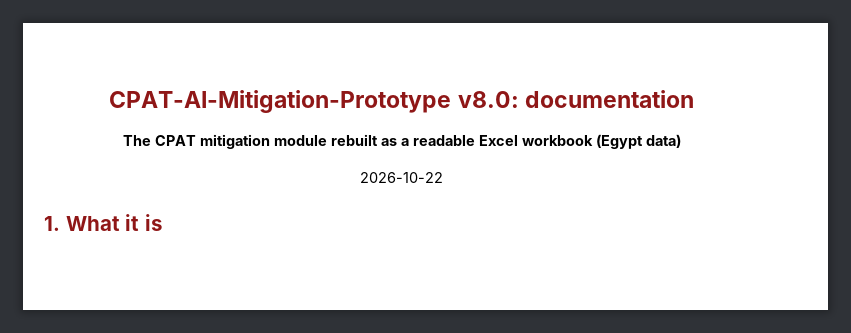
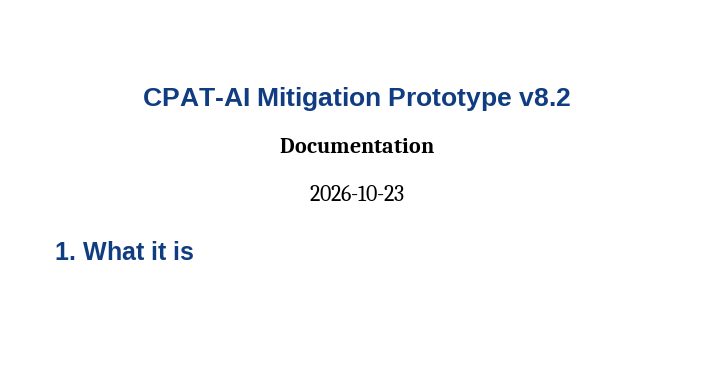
[109,90,694,113] [122,134,681,149] [360,172,443,183] CPAT-AI-Mitigation-Prototype v8.0: documentation // The CPAT mitigation module rebuilt as a readable Excel workbook (Egypt data) // 2026-10-22 -> [142,87,572,111] [280,138,434,153] [310,185,404,201] CPAT-AI Mitigation Prototype v8.2 // Documentation // 2026-10-23

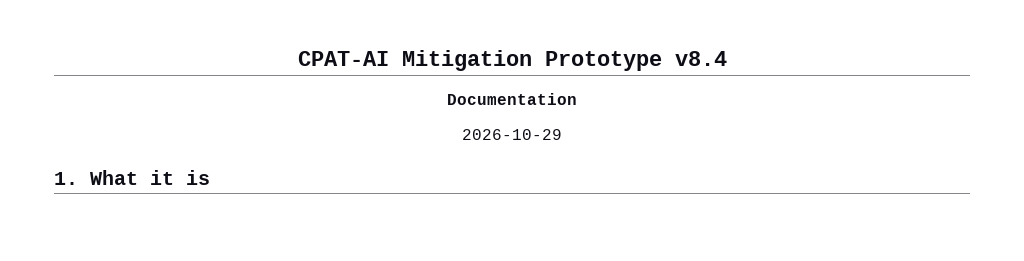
[519,88,572,106] v8.2 -> [674,51,727,66] v8.4
[310,185,404,201] 2026-10-23 -> [462,129,562,140] 2026-10-29

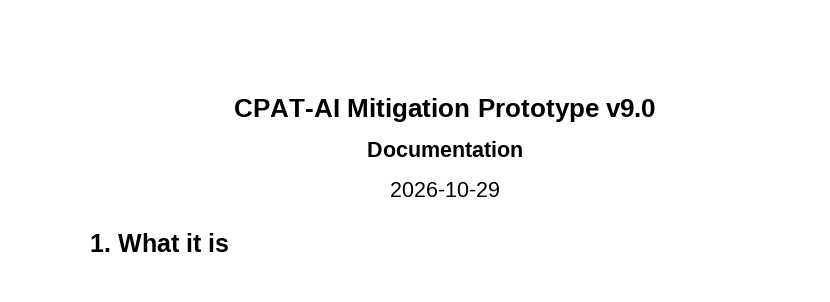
[674,51,727,66] v8.4 -> [605,99,655,117] v9.0

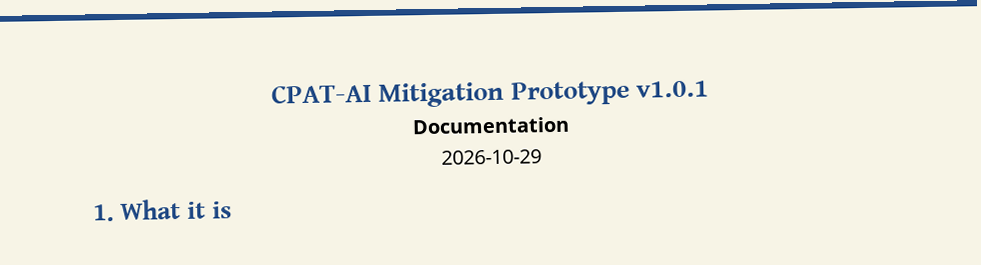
[605,99,655,117] v9.0 -> [635,80,709,98] v1.0.1

